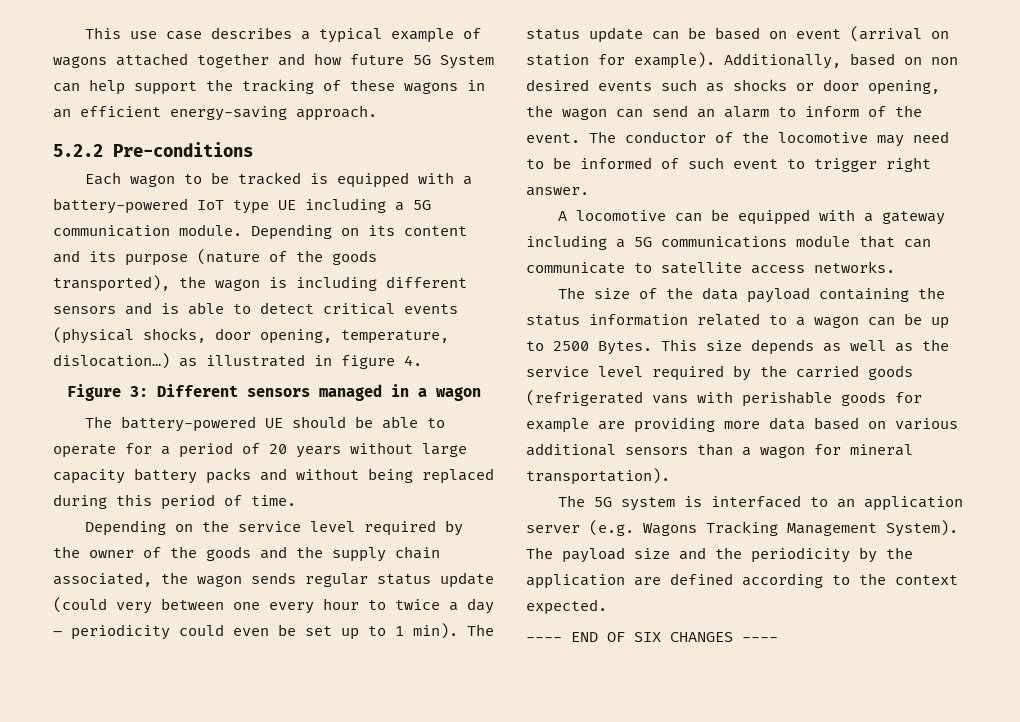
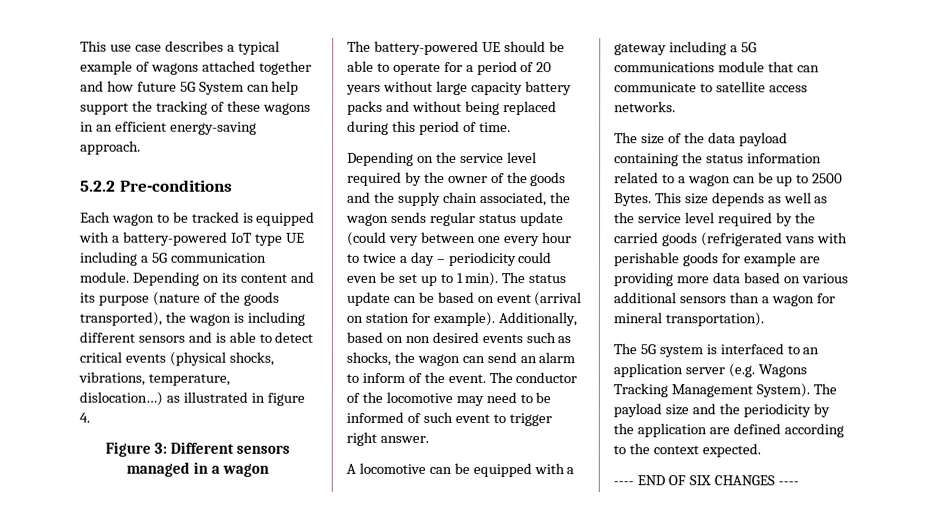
[215,328,332,344] door opening, -> [78,371,145,386] vibrations,
[733,79,940,95] shocks or door opening, -> [346,351,391,366] shocks,

